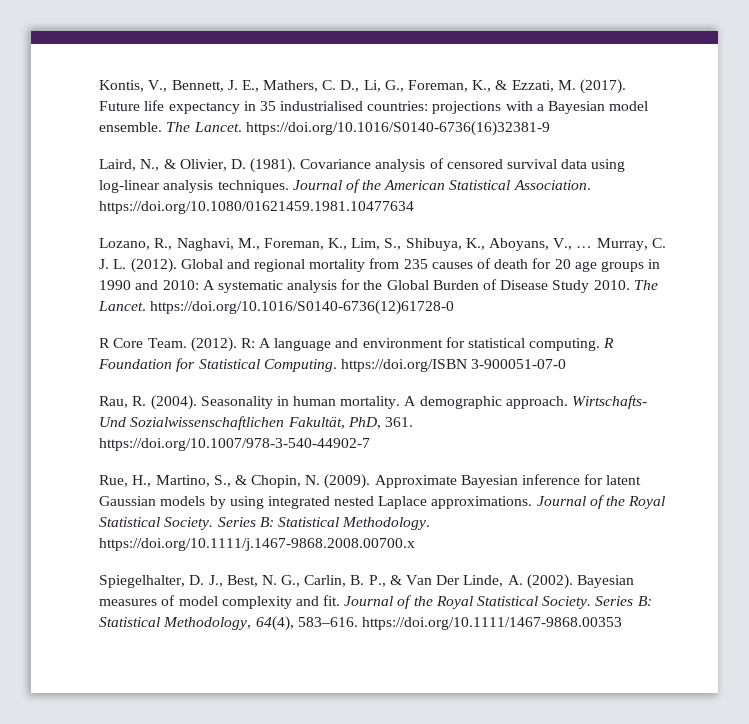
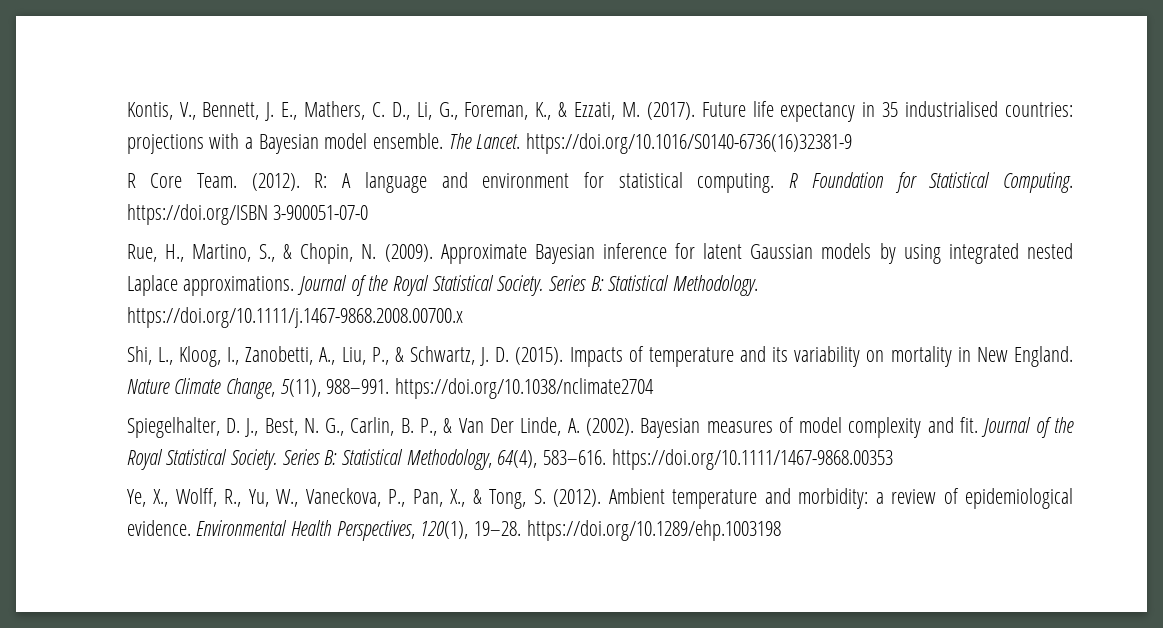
[99,158,626,173] [99,179,591,193] [99,201,415,214] [99,238,666,251] [99,258,661,273] [99,279,658,293] [98,300,455,315] // Laird, N., & Olivier, D. (1981). Covariance analysis of censored survival data using log-linear analysis techniques. Journal of the American Statistical Association. https://doi.org/10.1080/01621459.1981.10477634 // Lozano, R., Naghavi, M., Foreman, K., Lim, S., Shibuya, K., Aboyans, V., … Murray, C. J. L. (2012). Global and regional mortality from 235 causes of death for 20 age groups in 1990 and 2010: A systematic analysis for the Global Burden of Disease Study 2010. The Lancet. https://doi.org/10.1016/S0140-6736(12)61728-0 -> (852, 143) none
[99,395,647,410] [99,416,413,430] [99,438,371,451] // Rau, R. (2004). Seasonality in human mortality. A demographic approach. Wirtschafts- Und Sozialwissenschaftlichen Fakultät, PhD, 361. https://doi.org/10.1007/978-3-540-44902-7 -> (369, 212) none
(416, 544) none -> [126,346,1074,367] [126,378,654,399] // Shi, L., Kloog, I., Zanobetti, A., Liu, P., & Schwartz, J. D. (2015). Impacts of temperature and its variability on mortality in New England. Nature Climate Change, 5(11), 988–991. https://doi.org/10.1038/nclimate2704
(622, 623) none -> [126,488,1073,509] [126,520,781,541] // Ye, X., Wolff, R., Yu, W., Vaneckova, P., Pan, X., & Tong, S. (2012). Ambient temperature and morbidity: a review of epidemiological evidence. Environmental Health Perspectives, 120(1), 19–28. https://doi.org/10.1289/ehp.1003198

